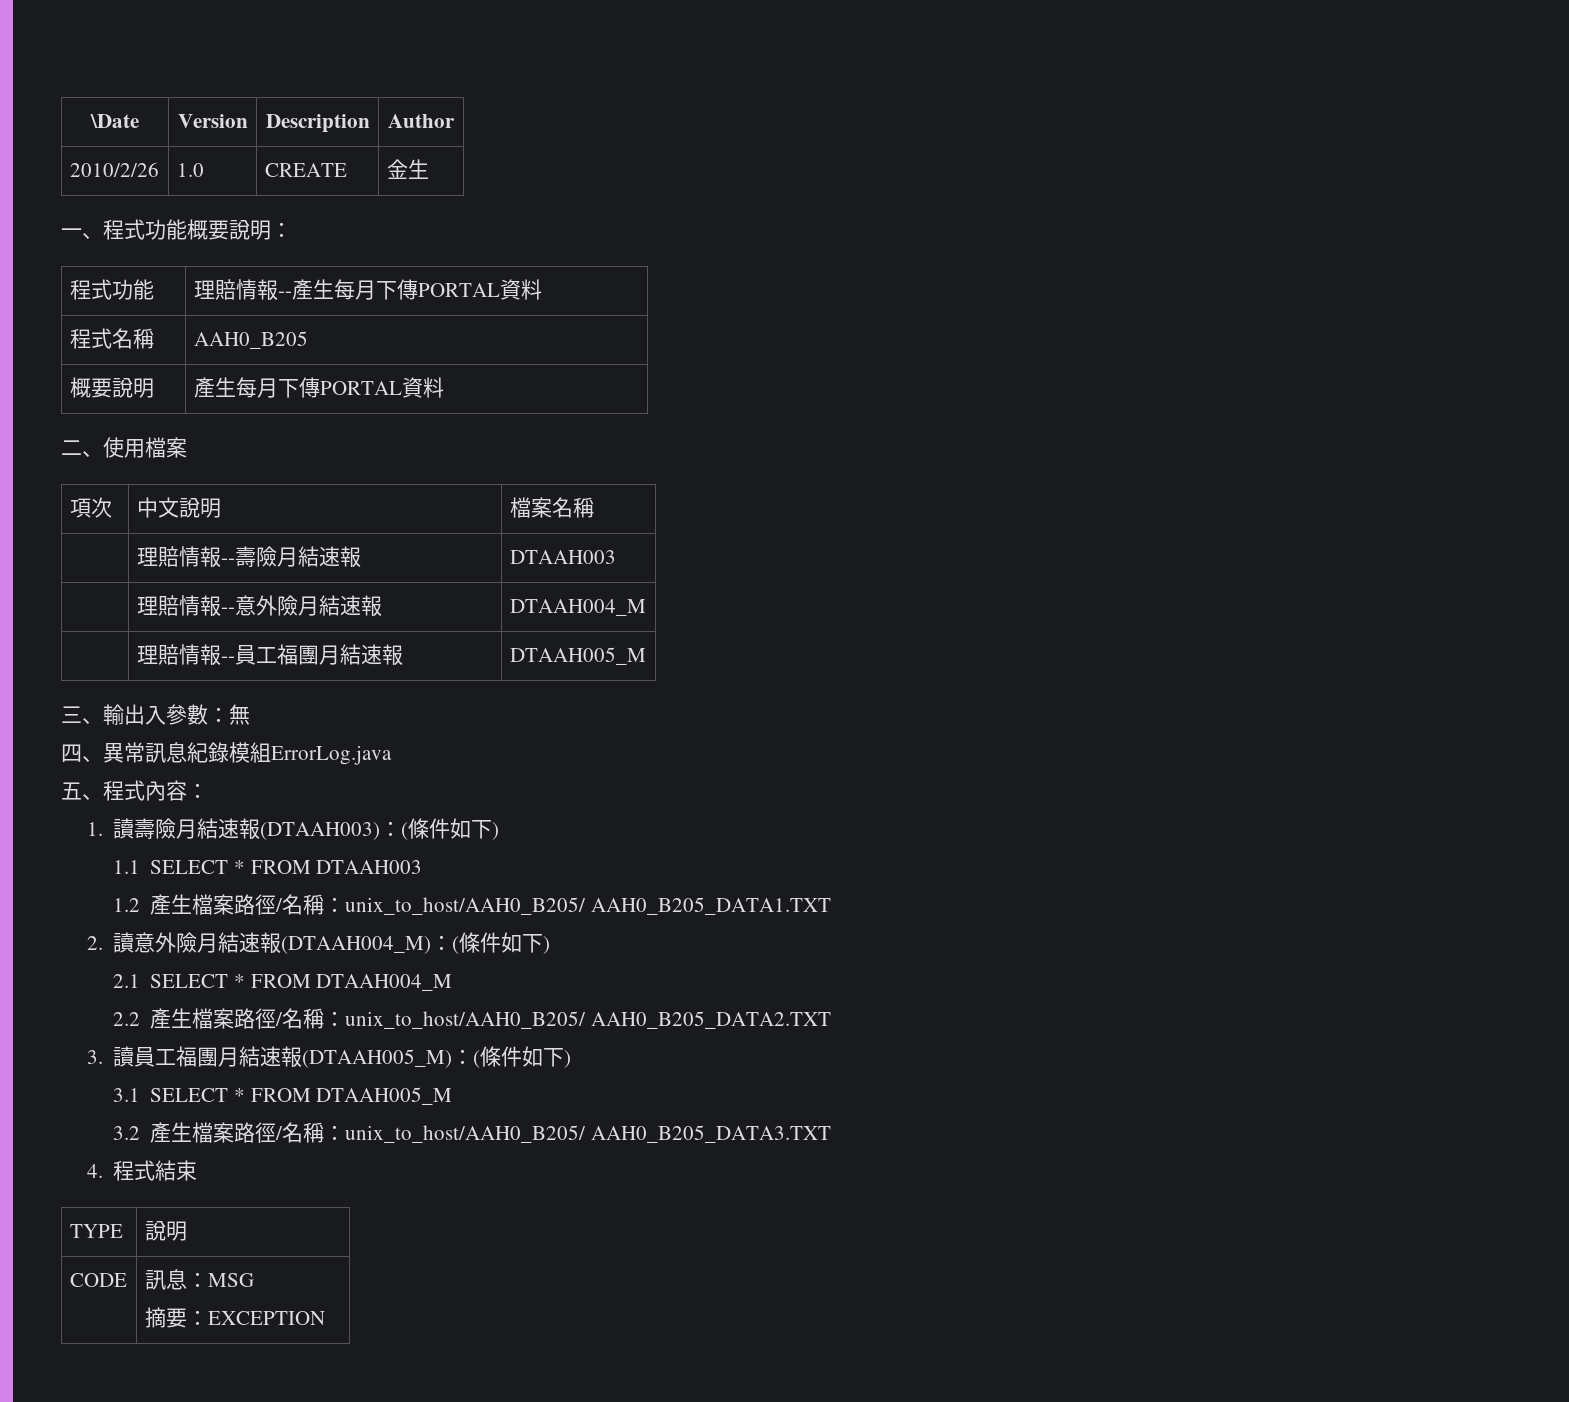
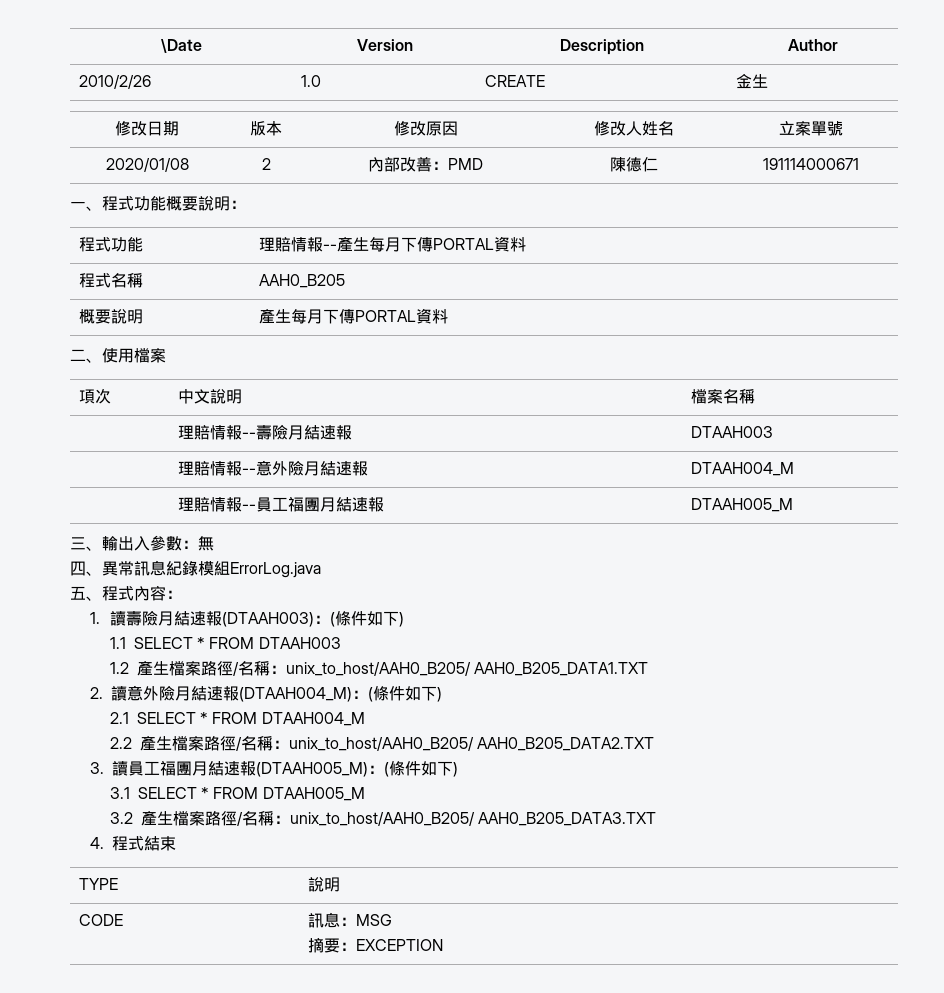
(429, 169) none -> [115,120,179,136] [250,121,282,136] [393,120,458,136] [593,120,674,136] [779,121,843,136] [105,158,189,172] [261,158,271,170] [368,157,483,172] [609,157,658,172] [763,158,859,170] // 修改日期 | 版本 | 修改原因 | 修改人姓名 | 立案單號 // 2020/01/08 | 2 | 內部改善：PMD | 陳德仁 | 191114000671

